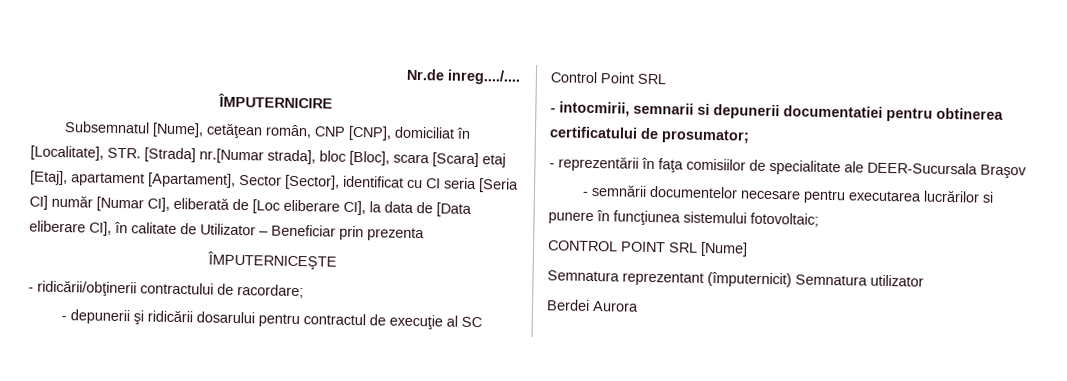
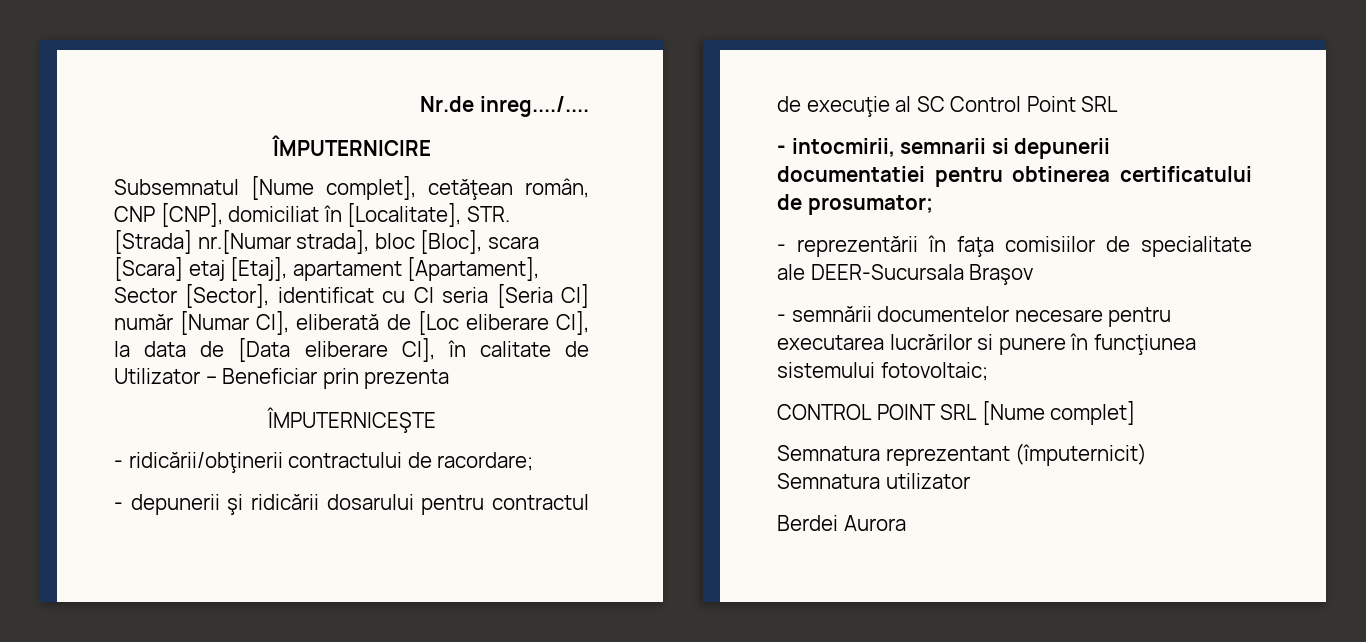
[151,122,204,138] [Nume], -> [251,176,416,200] [Nume complet],
[700,241,748,257] [Nume] -> [981,401,1136,425] [Nume complet]

